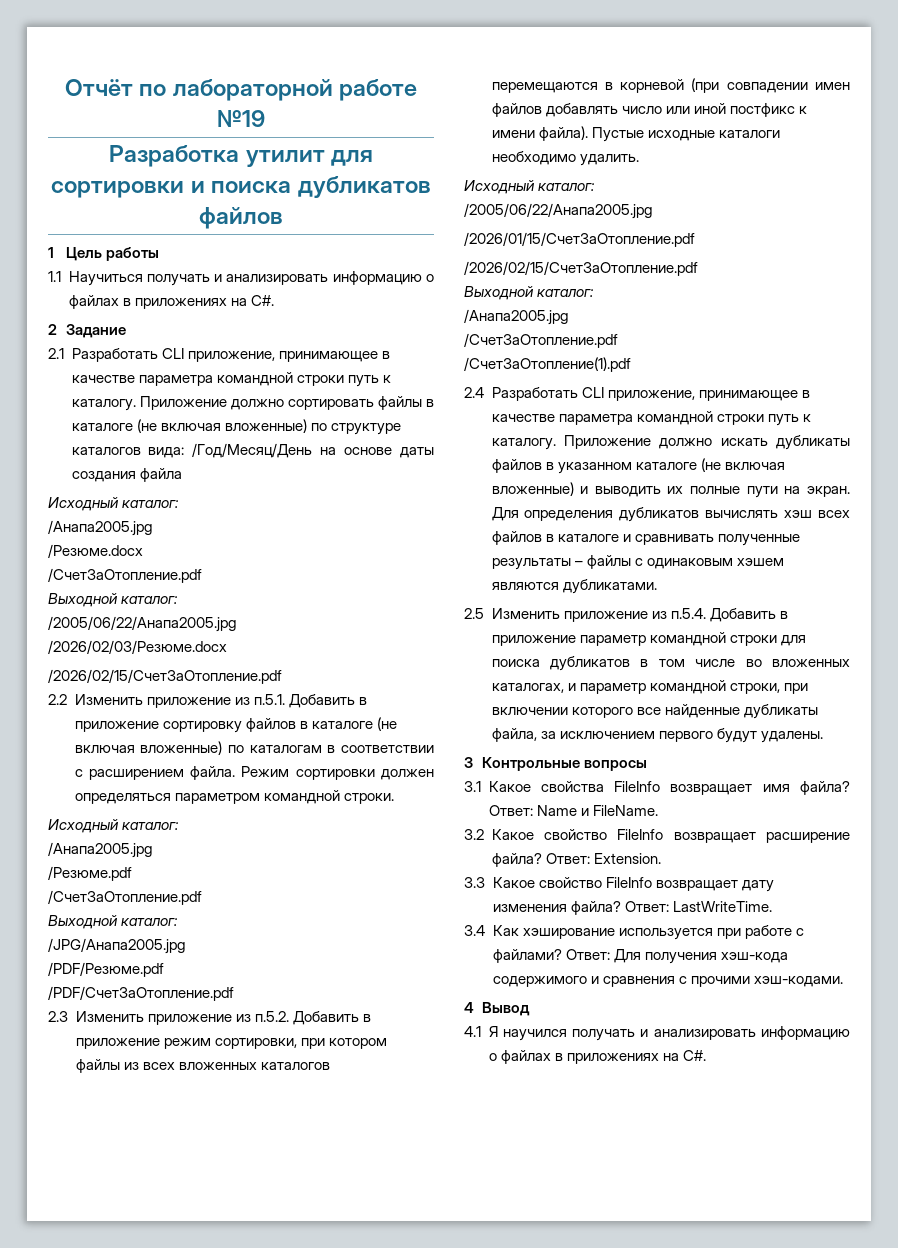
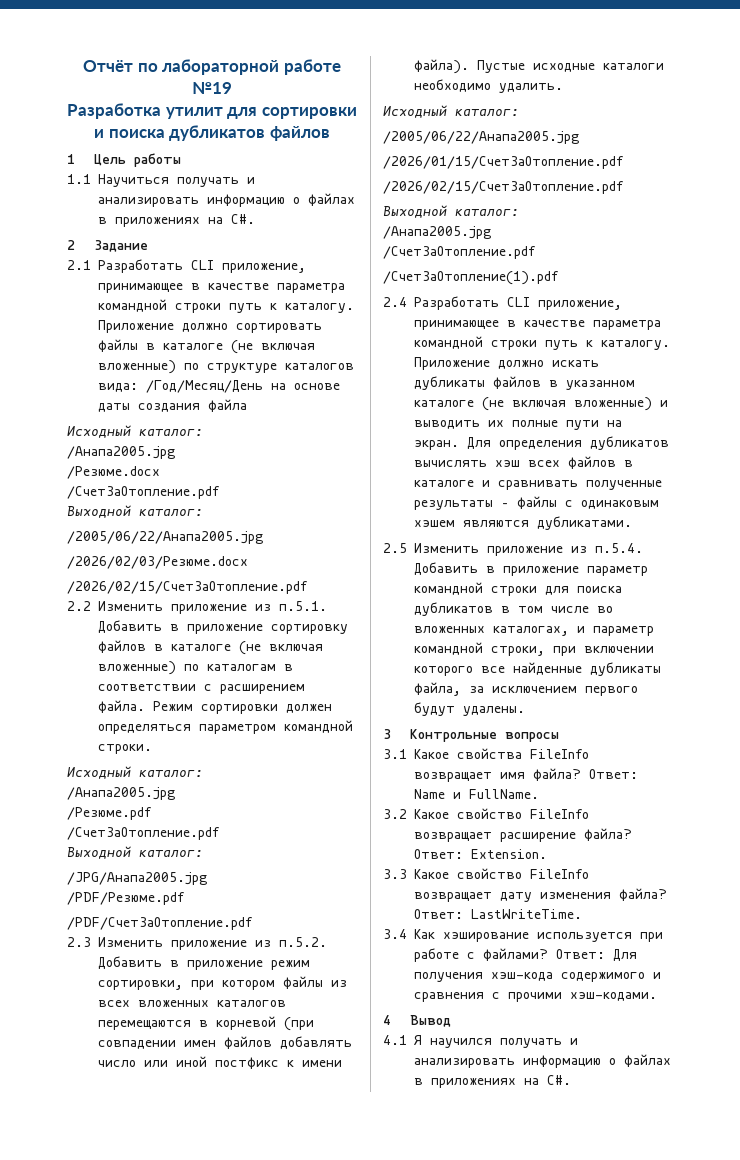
[592,805,658,816] FileName. -> [469,789,539,799] FullName.

